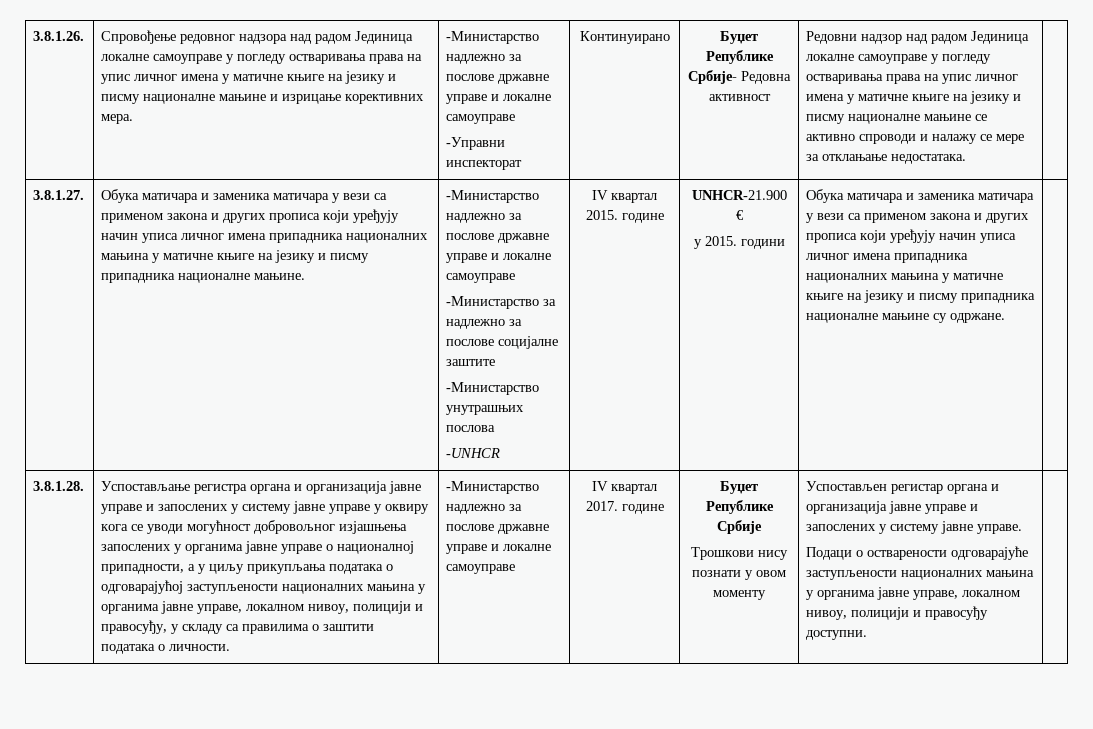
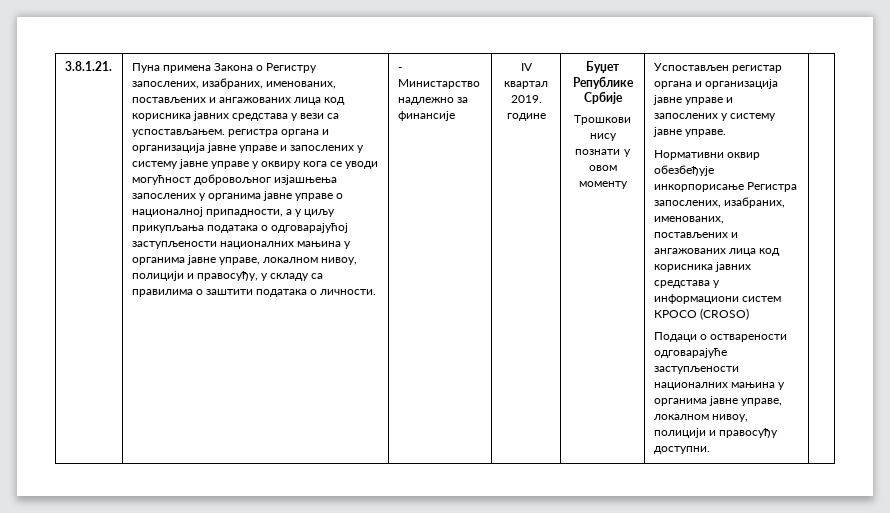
[33,31,85,41] [101,30,414,44] [101,54,423,64] [101,71,397,84] [101,94,425,104] [101,114,134,124] [446,31,540,44] [446,54,523,64] [446,74,550,84] [446,94,552,104] [446,114,516,124] [446,137,506,150] [446,160,523,170] [579,31,670,44] [720,31,758,44] [705,50,774,64] [688,70,791,84] [708,94,771,101] [806,31,1030,44] [806,54,992,64] [806,74,1019,84] [806,91,1022,104] [806,114,988,124] [806,134,1025,144] [806,154,967,164] [33,190,85,200] [101,189,388,203] [101,209,400,223] [101,233,429,243] [101,250,370,263] [101,273,306,283] [446,190,540,203] [446,213,523,223] [446,233,550,243] [446,253,552,263] [446,273,516,283] [446,296,557,309] [446,319,523,329] [446,336,559,349] [446,359,496,366] [446,382,540,395] [446,405,525,415] [446,425,496,432] [446,448,501,458] [592,190,657,203] [585,210,664,223] [691,190,787,200] [735,210,744,220] [693,236,785,249] [806,189,1035,203] [806,213,1030,223] [806,229,1017,243] [806,253,969,263] [806,273,1004,283] [806,290,1036,303] [806,313,1006,323] [33,481,85,491] [101,481,191,491] 3.8.1.26. | Спровођење редовног надзора над радом Јединица локалне самоуправе у погледу остваривања права на упис личног имена у матичне књиге на језику и писму националне мањине и изрицање корективних мера. | -Министарство надлежно за послове државне управе и локалне самоуправе // -Управни инспекторат | Континуирано | Буџет Републике Србије- Редовна активност | Редовни надзор над радом Јединица локалне самоуправе у погледу остваривања права на упис личног имена у матичне књиге на језику и писму националне мањине се активно спроводи и налажу се мере за отклањање недостатака. | // 3.8.1.27. | Обука матичара и заменика матичара у вези са применом закона и других прописа који уређују начин уписа личног имена припадника националних мањина у матичне књиге на језику и писму припадника националне мањине. | -Министарство надлежно за послове државне управе и локалне самоуправе // -Министарство за надлежно за послове социјалне заштите // -Министарство унутрашњих послова // -UNHCR | IV квартал 2015. године | UNHCR-21.900 € // у 2015. години | Обука матичара и заменика матичара у вези са применом закона и других прописа који уређују начин уписа личног имена припадника националних мањина у матичне књиге на језику и писму припадника националне мањине су одржане. | // 3.8.1.28. | Успостављање -> [64,61,112,71] [131,63,318,73] [131,78,336,89] [131,97,346,105] [131,111,340,121] [131,129,225,137] 3.8.1.21. | Пуна примена Закона о Регистру запослених, изабраних, именованих, постављених и ангажованих лица код корисника јавних средстава у вези са успостављањем.
[446,481,540,494] [446,504,523,514] [446,524,550,534] [446,544,552,554] [446,564,516,574] [592,481,657,494] [585,501,618,511] -Министарство надлежно за послове државне управе и локалне самоуправе | IV квартал 2017. -> [397,67,402,71] [397,79,480,89] [397,97,468,105] [397,111,455,121] [520,63,533,71] [504,81,548,89] [510,95,542,103] - Министарство надлежно за финансије | IV квартал 2019.
(1023, 529) none -> [653,150,760,160] [653,165,714,176] [653,182,797,192] [653,197,785,208] [653,216,724,224] [653,232,738,238] [653,248,780,256] [653,262,751,272] [653,280,720,288] [653,294,781,304] [653,308,749,320] // Нормативни оквир обезбеђује инкорпорисање Регистра запослених, изабраних, именованих, постављених и ангажованих лица код корисника јавних средстава у информациони систем КРОСО (CROSO)

